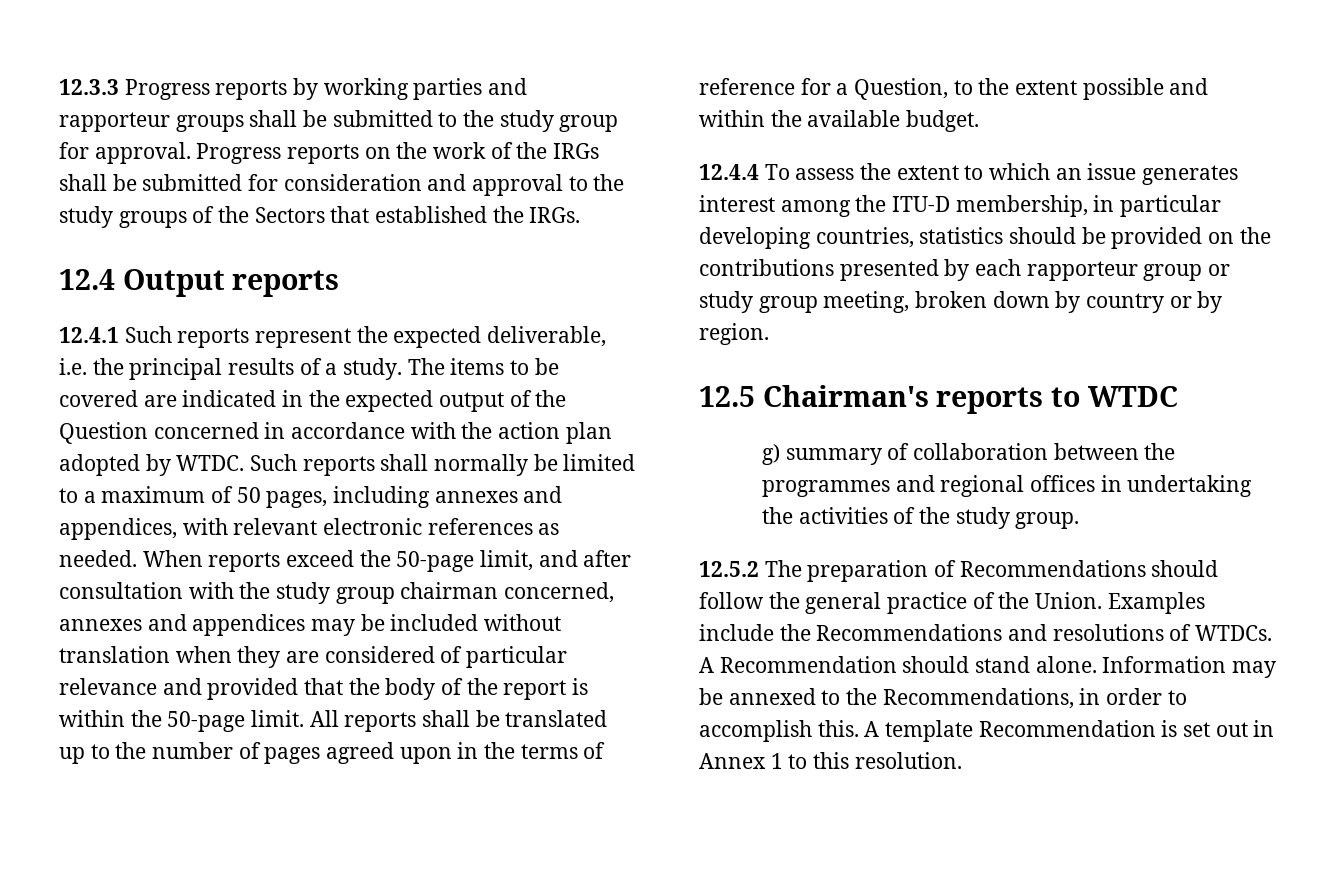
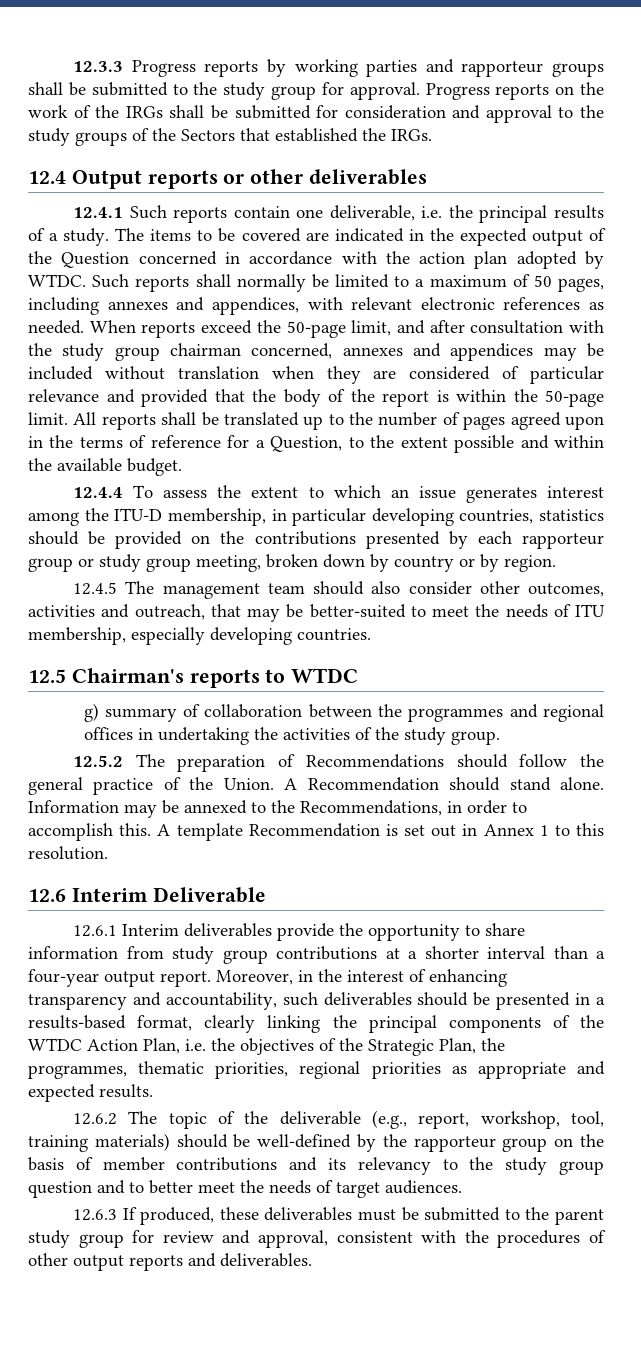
(340, 283) none -> [223,169,428,185] or other deliverables
[255,326,482,348] represent the expected -> [233,206,324,218] contain one
(769, 334) none -> [73,581,604,599] [28,604,605,622] [28,627,371,645] // 12.4.5 The management team should also consider other outcomes, activities and outreach, that may be better-suited to meet the needs of ITU membership, especially developing countries.
[1107,592,1205,614] [699,624,1273,641] Examples include the Recommendations and resolutions of WTDCs. -> (274, 784) none
(962, 760) none -> [28,887,266,903] [73,923,526,941] [28,946,605,964] [28,969,507,987] [28,992,606,1010] [28,1015,604,1033] [28,1038,505,1056] [28,1061,605,1079] [28,1084,153,1102] [73,1110,605,1129] [28,1133,604,1152] [28,1157,604,1175] [28,1180,462,1198] [73,1207,605,1225] [28,1230,607,1248] [28,1253,312,1271] // 12.6 Interim Deliverable // 12.6.1 Interim deliverables provide the opportunity to share information from study group contributions at a shorter interval than a four-year output report. Moreover, in the interest of enhancing transparency and accountability, such deliverables should be presented in a results-based format, clearly linking the principal components of the WTDC Action Plan, i.e. the objectives of the Strategic Plan, the programmes, thematic priorities, regional priorities as appropriate and expected results. // 12.6.2 The topic of the deliverable (e.g., report, workshop, tool, training materials) should be well-defined by the rapporteur group on the basis of member contributions and its relevancy to the study group question and to better meet the needs of target audiences. // 12.6.3 If produced, these deliverables must be submitted to the parent study group for review and approval, consistent with the procedures of other output reports and deliverables.

